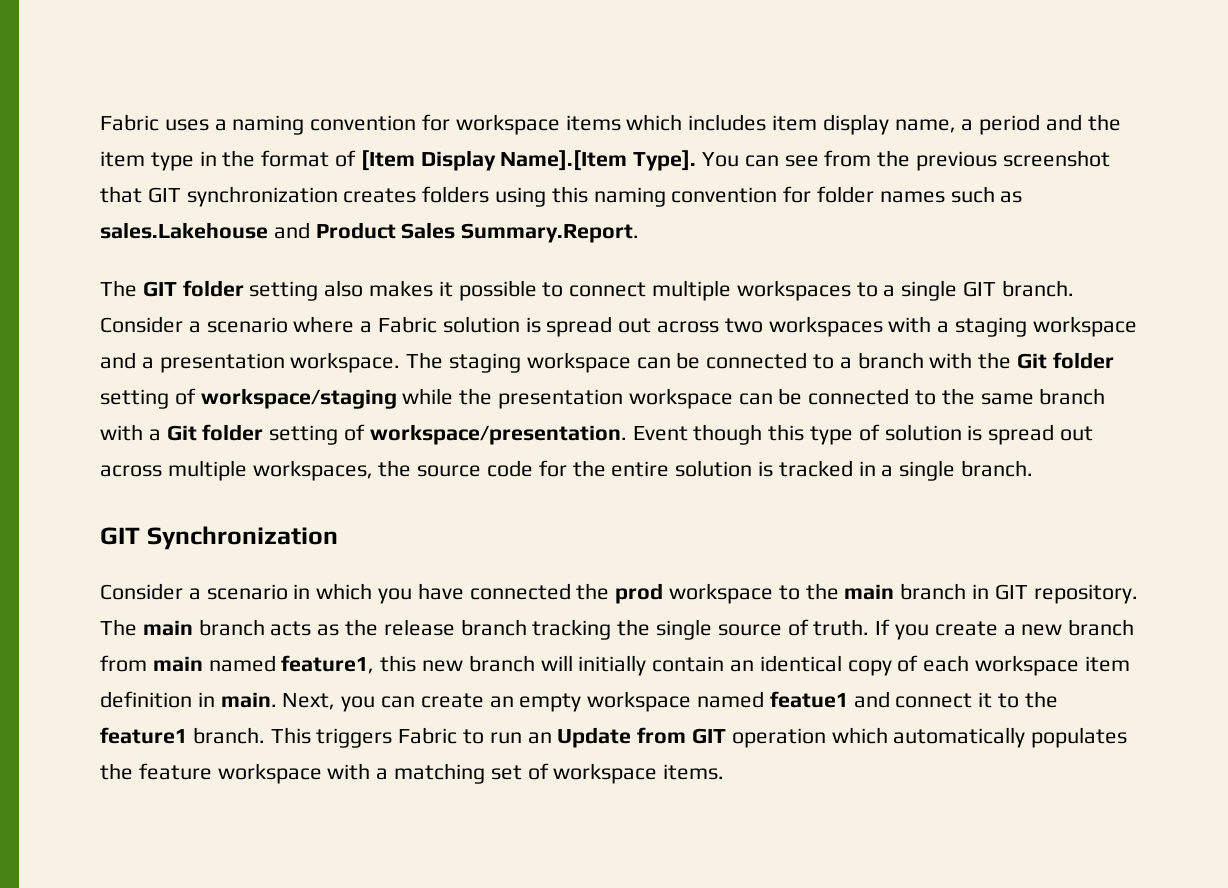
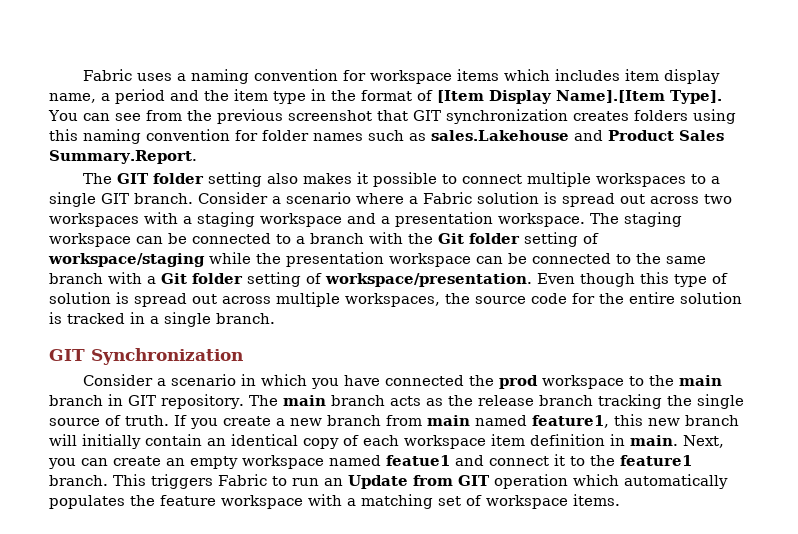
[632,426,688,441] Event -> [537,273,575,284] Even

